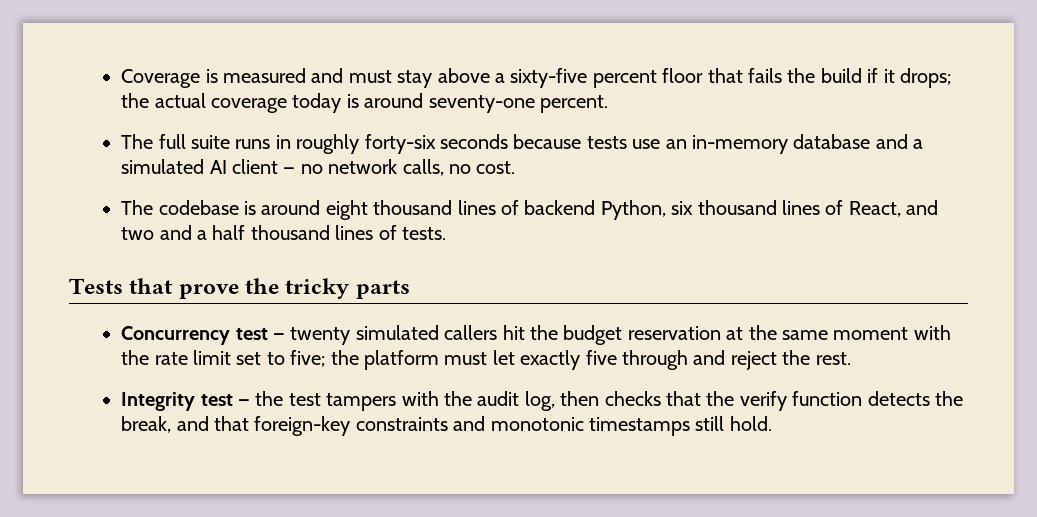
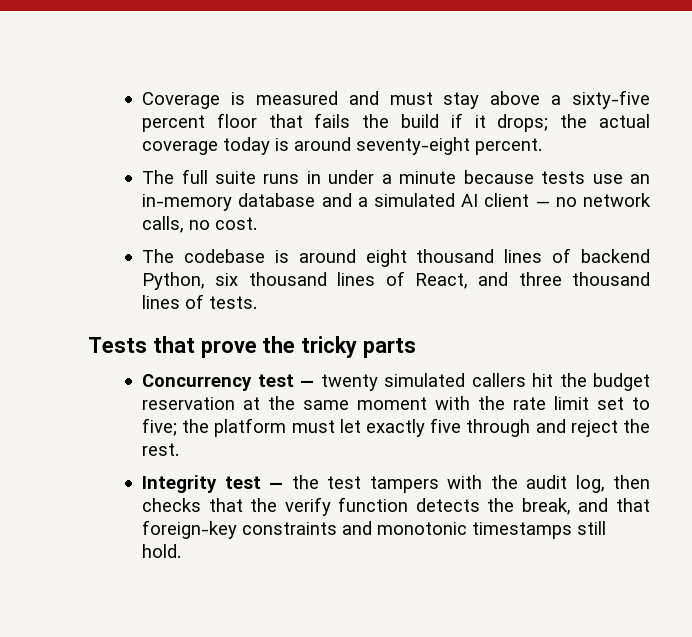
[428,95,535,113] seventy-one -> [356,137,471,155] seventy-eight
[296,134,508,154] roughly forty-six seconds -> [328,170,457,184] under a minute
[121,225,246,240] two and a half -> [518,272,562,286] three

